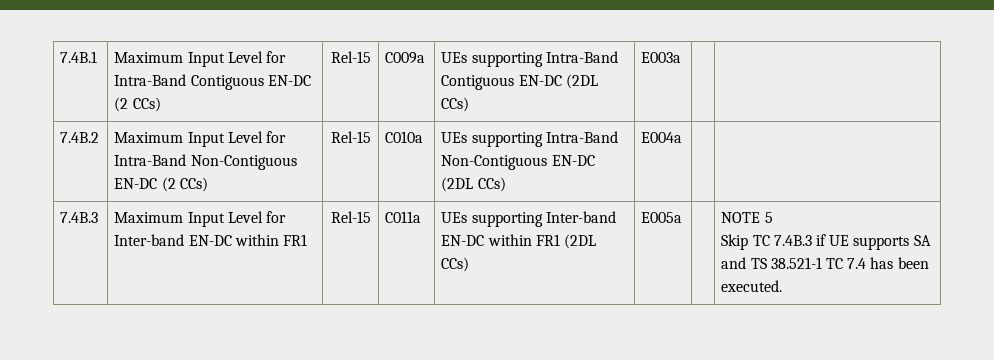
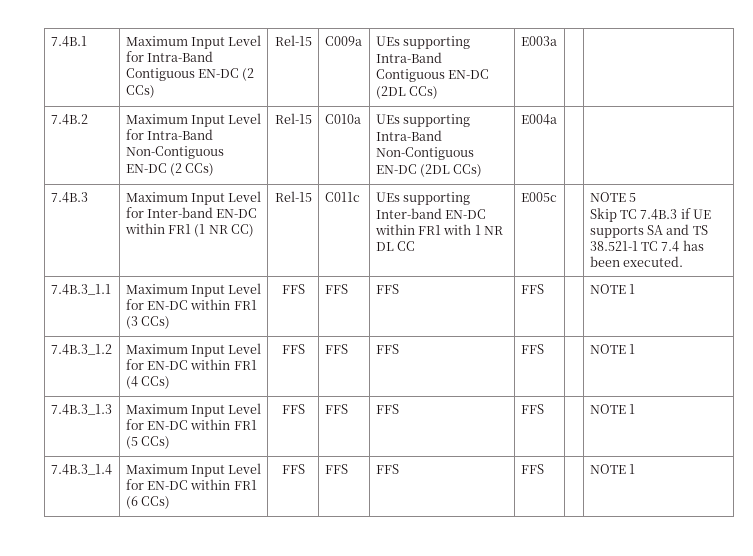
[330,211,371,223] [385,211,422,223] | Rel-15 | C011a -> [194,224,255,237] [274,191,312,202] [324,192,360,202] (1 NR CC) | Rel-15 | C011c
[564,234,597,249] [441,257,470,272] [641,212,683,223] (2DL CCs) | E005a -> [443,224,504,235] [375,241,415,251] [520,192,557,202] with 1 NR DL CC | E005c
(783, 286) none -> [50,284,111,295] [125,283,262,297] [125,299,257,310] [125,316,170,329] [281,284,305,294] [324,284,348,294] [375,284,399,294] [520,284,544,294] [589,284,635,294] [50,344,112,355] [125,343,262,357] [125,359,257,370] [125,376,170,389] [281,344,305,354] [324,344,348,354] [375,344,399,354] [520,344,544,354] [589,344,635,354] [50,404,112,415] [125,403,262,417] [125,419,257,430] [125,436,170,449] [281,404,305,414] [324,404,348,414] [375,404,399,414] [520,404,544,414] [589,404,635,414] [50,464,112,475] [125,463,262,477] [125,479,257,490] [125,496,170,509] [281,464,305,474] [324,464,348,474] [375,464,399,474] [520,464,544,474] [589,464,635,474] // 7.4B.3_1.1 | Maximum Input Level for EN-DC within FR1 (3 CCs) | FFS | FFS | FFS | FFS | | NOTE 1 // 7.4B.3_1.2 | Maximum Input Level for EN-DC within FR1 (4 CCs) | FFS | FFS | FFS | FFS | | NOTE 1 // 7.4B.3_1.3 | Maximum Input Level for EN-DC within FR1 (5 CCs) | FFS | FFS | FFS | FFS | | NOTE 1 // 7.4B.3_1.4 | Maximum Input Level for EN-DC within FR1 (6 CCs) | FFS | FFS | FFS | FFS | | NOTE 1

